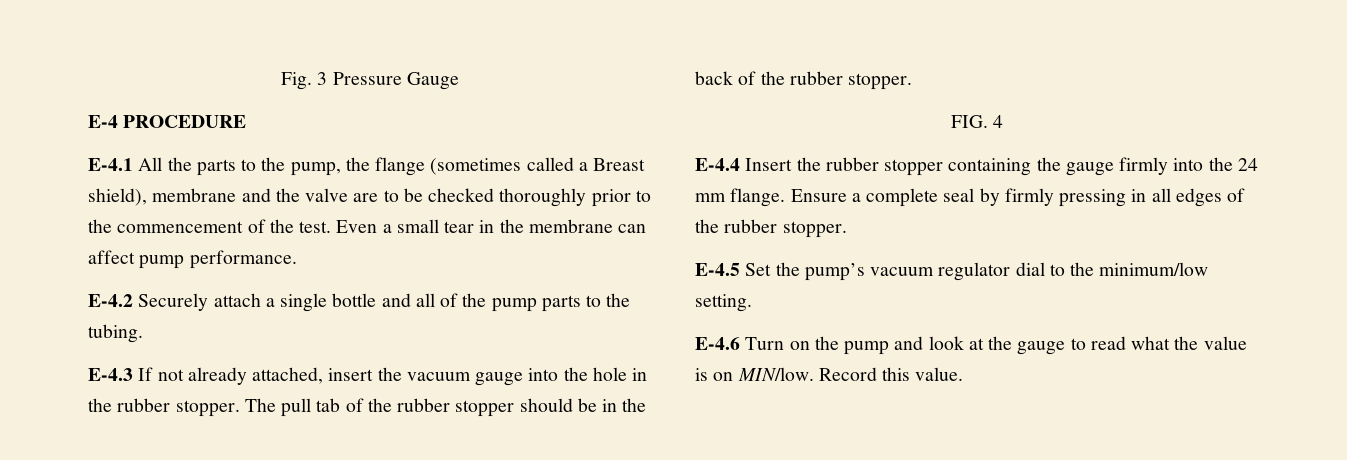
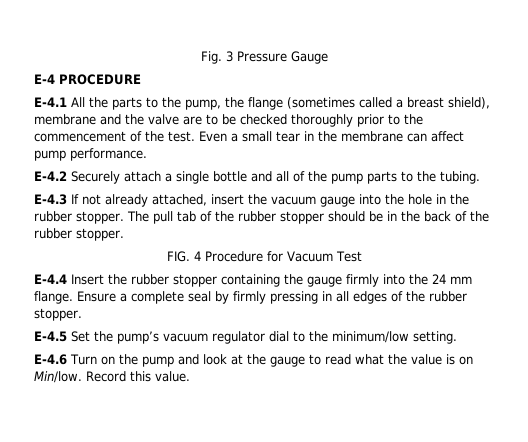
[593,158,646,171] Breast -> [407,97,444,108] breast
(1004, 121) none -> [204,251,362,262] Procedure for Vacuum Test
[737,367,814,381] MIN/low. -> [34,371,82,383] Min/low.

